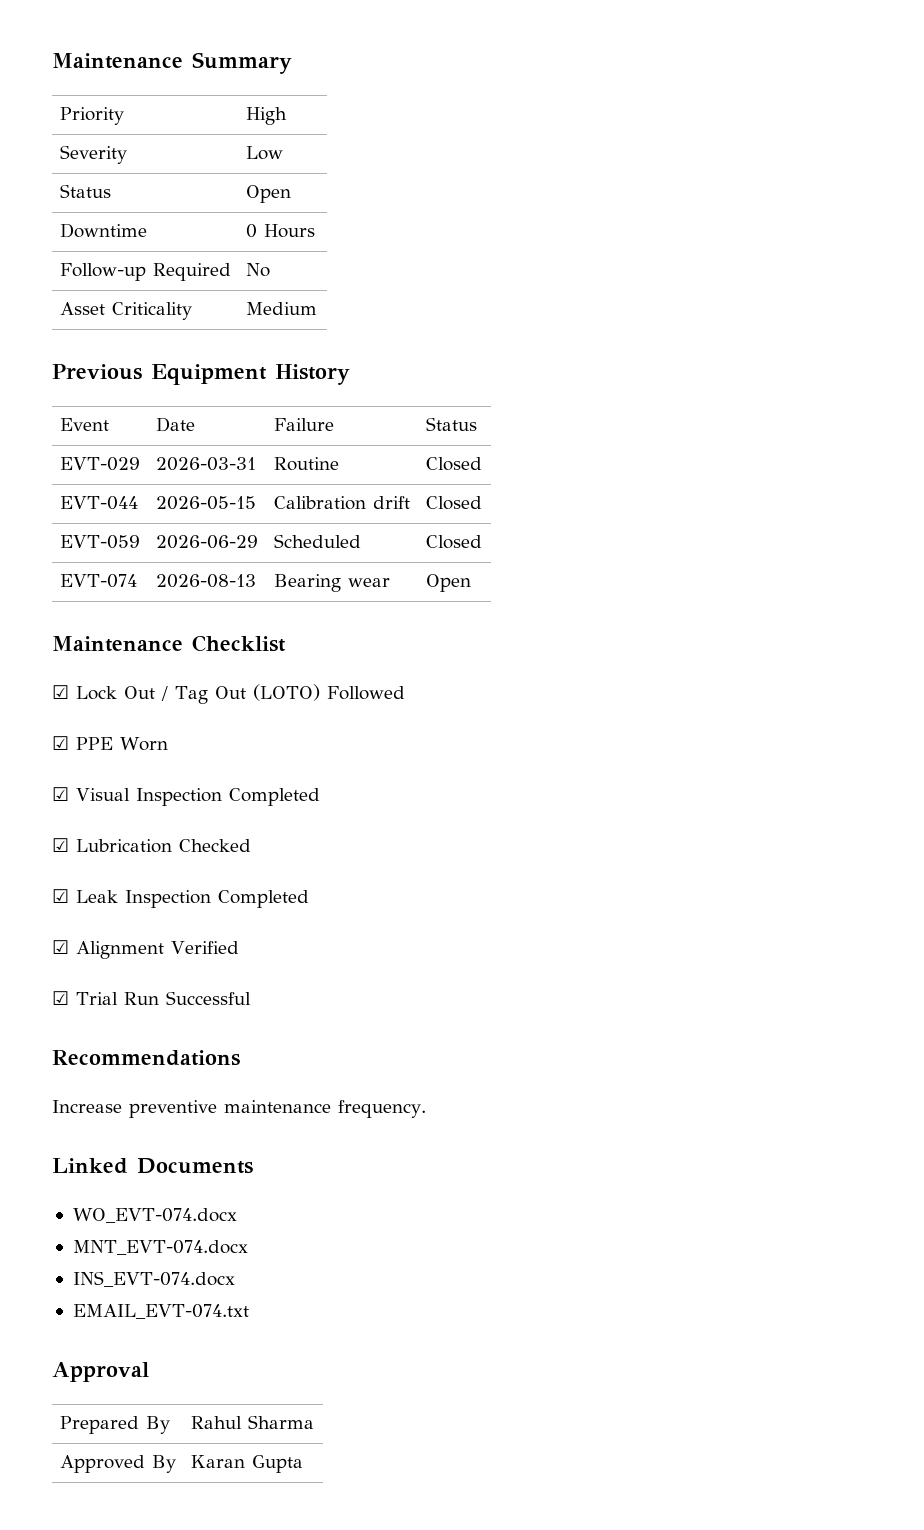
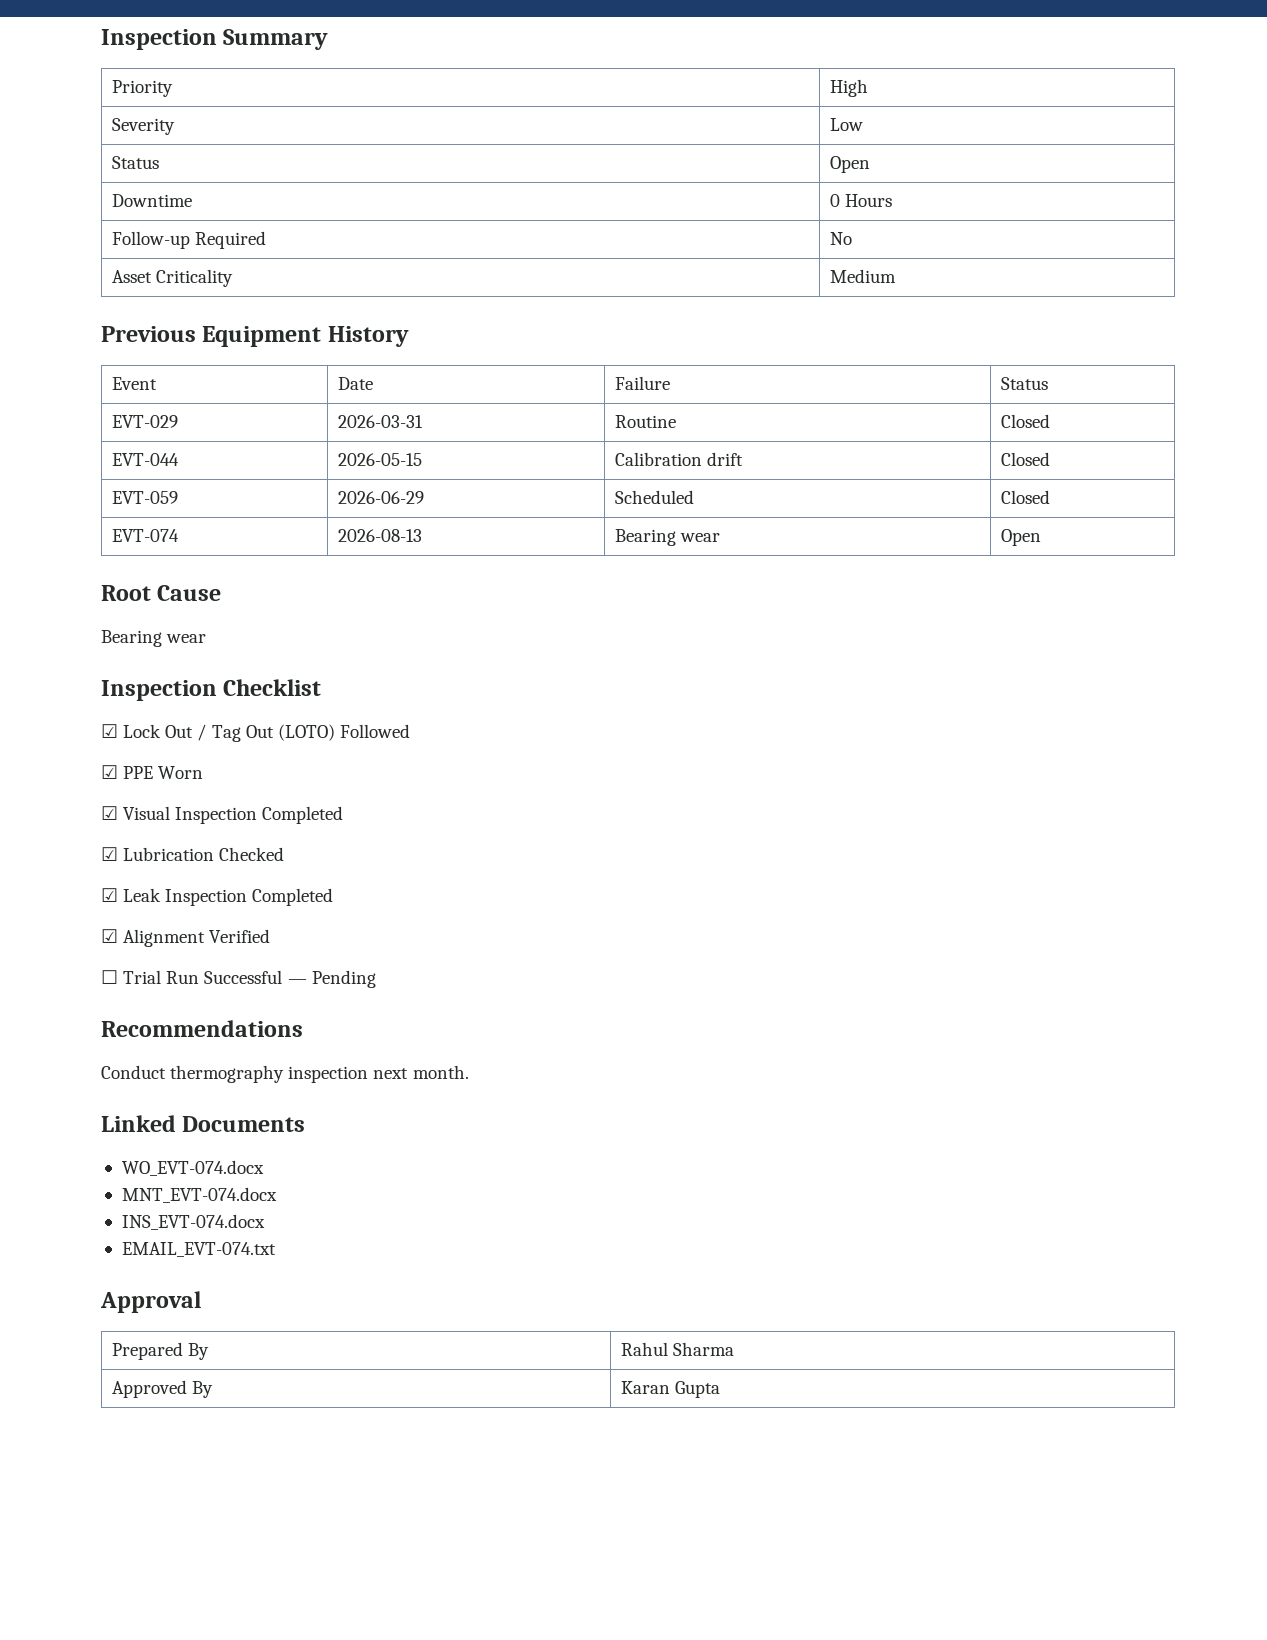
[52,53,183,69] Maintenance -> [101,29,217,50] Inspection
[52,636,183,652] Maintenance -> [101,585,222,601] [101,630,207,647] [101,680,217,701] Root Cause // Bearing wear // Inspection
[52,991,69,1005] ☑ -> [101,970,118,984] ☐
(251, 998) none -> [287,970,376,988] — Pending
[52,1100,426,1118] Increase preventive maintenance frequency. -> [101,1065,469,1083] Conduct thermography inspection next month.

